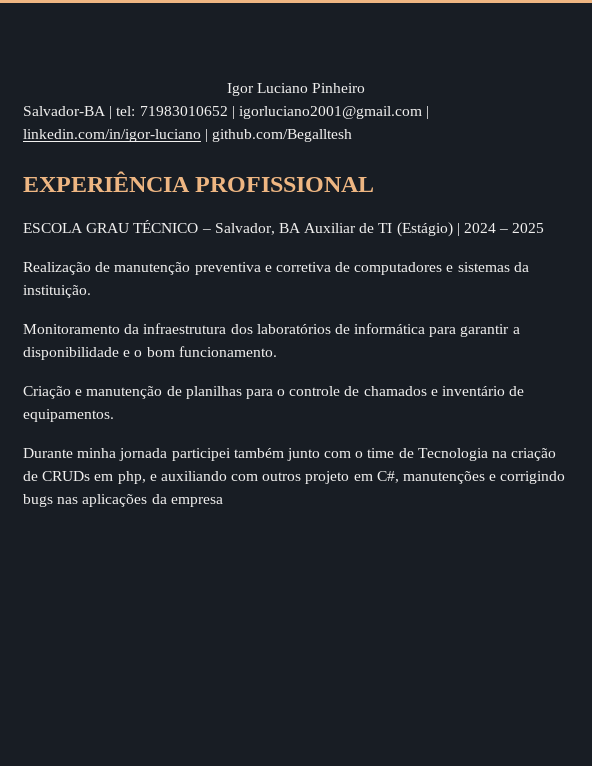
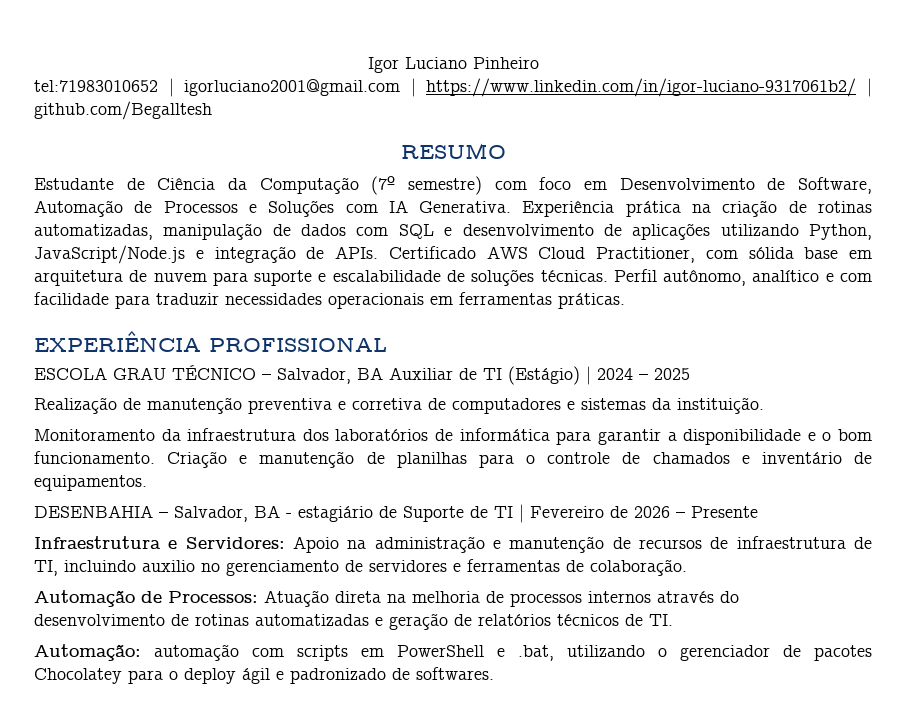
[23,106,228,119] Salvador-BA | tel: 71983010652 -> [34,80,158,92] tel:71983010652
[23,129,201,142] linkedin.com/in/igor-luciano -> [426,78,857,97] https://www.linkedin.com/in/igor-luciano-9317061b2/
(353, 135) none -> [400,143,506,159] [34,176,872,195] [34,200,872,217] [34,223,873,240] [34,245,872,264] [34,269,873,286] [34,292,625,309] // RESUMO // Estudante de Ciência da Computação (7º semestre) com foco em Desenvolvimento de Software, Automação de Processos e Soluções com IA Generativa. Experiência prática na criação de rotinas automatizadas, manipulação de dados com SQL e desenvolvimento de aplicações utilizando Python, JavaScript/Node.js e integração de APIs. Certificado AWS Cloud Practitioner, com sólida base em arquitetura de nuvem para suporte e escalabilidade de soluções técnicas. Perfil autônomo, analítico e com facilidade para traduzir necessidades operacionais em ferramentas práticas.
(277, 351) // -> (155, 457) none
[23,448,557,461] [23,471,566,484] [23,494,223,507] Durante minha jornada participei também junto com o time de Tecnologia na criação de CRUDs em php, e auxiliando com outros projeto em C#, manutenções e corrigindo bugs nas aplicações da empresa -> [34,504,758,523] [34,536,873,553] [34,559,687,576] [34,590,739,607] [34,613,673,630] [34,644,872,661] [34,667,494,684] DESENBAHIA – Salvador, BA - estagiário de Suporte de TI | Fevereiro de 2026 – Presente // Infraestrutura e Servidores: Apoio na administração e manutenção de recursos de infraestrutura de TI, incluindo auxilio no gerenciamento de servidores e ferramentas de colaboração. // Automação de Processos: Atuação direta na melhoria de processos internos através do desenvolvimento de rotinas automatizadas e geração de relatórios técnicos de TI. // Automação: automação com scripts em PowerShell e .bat, utilizando o gerenciador de pacotes Chocolatey para o deploy ágil e padronizado de softwares.

